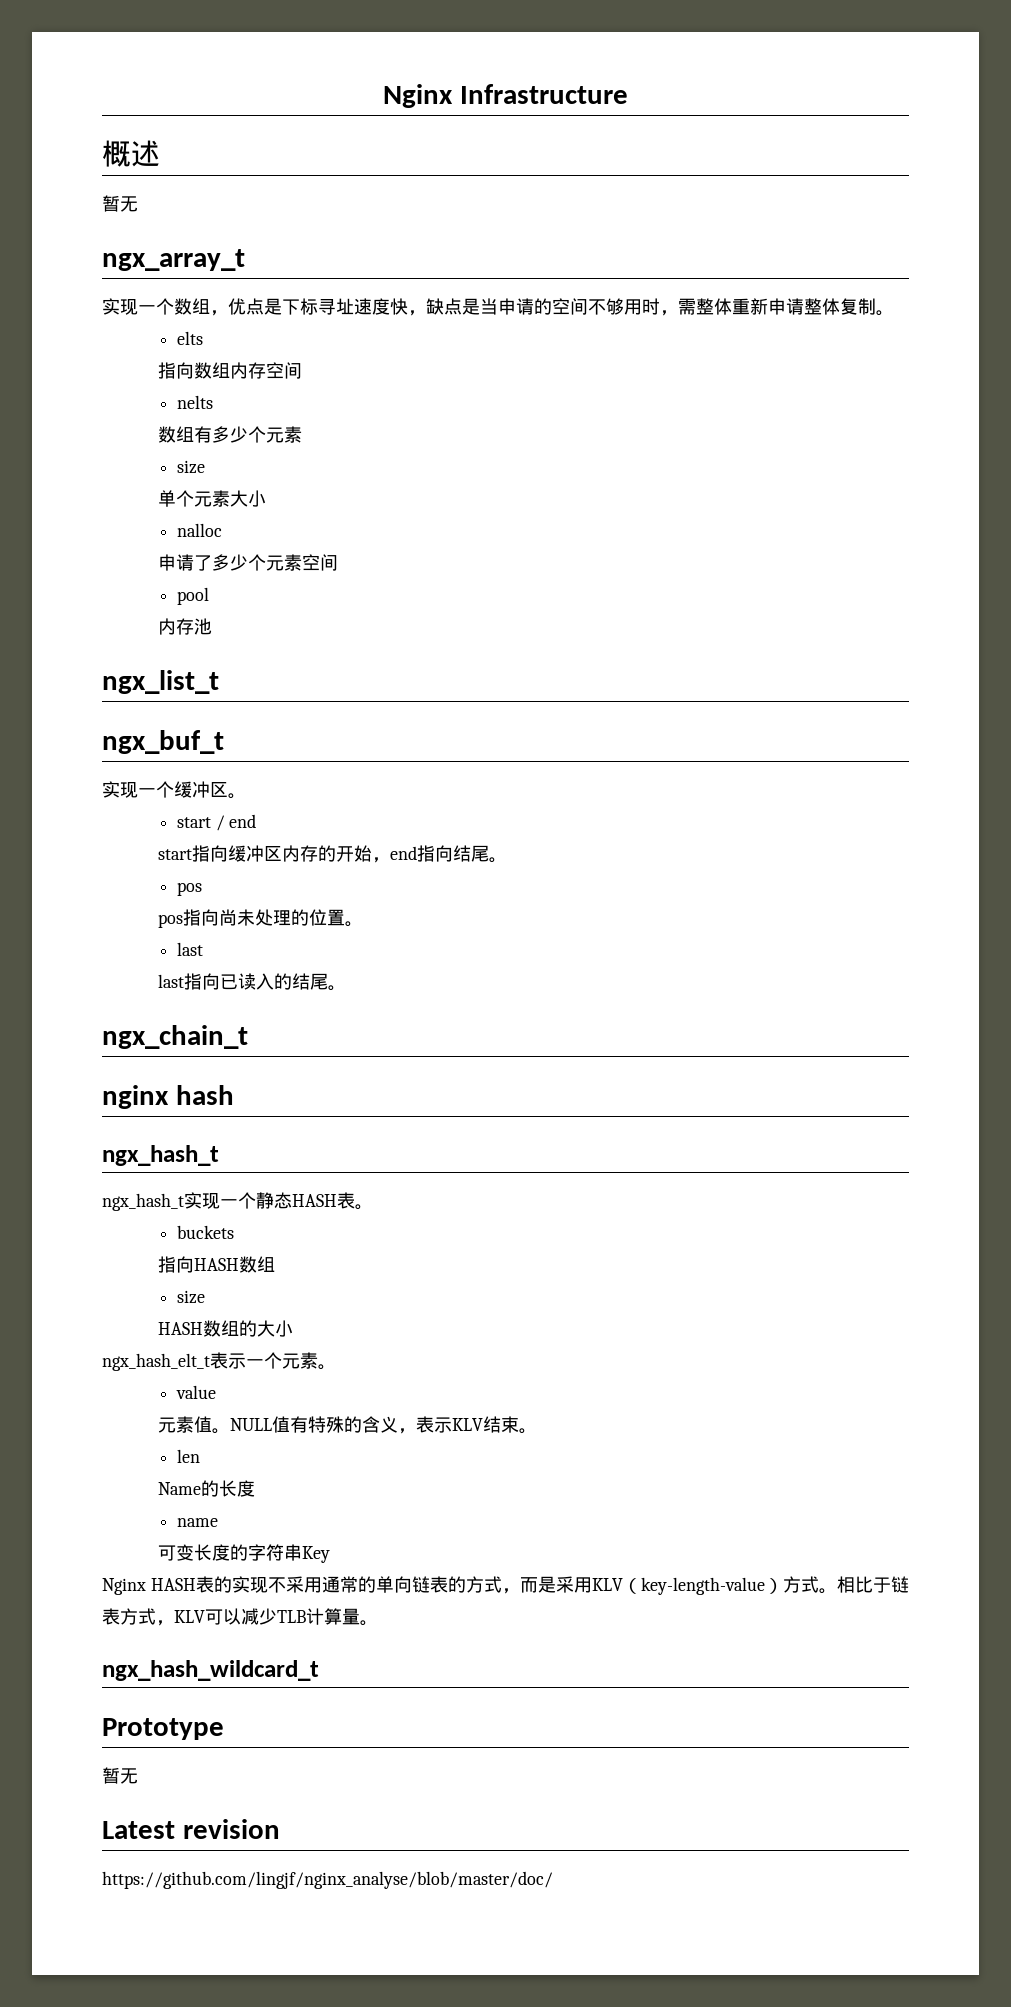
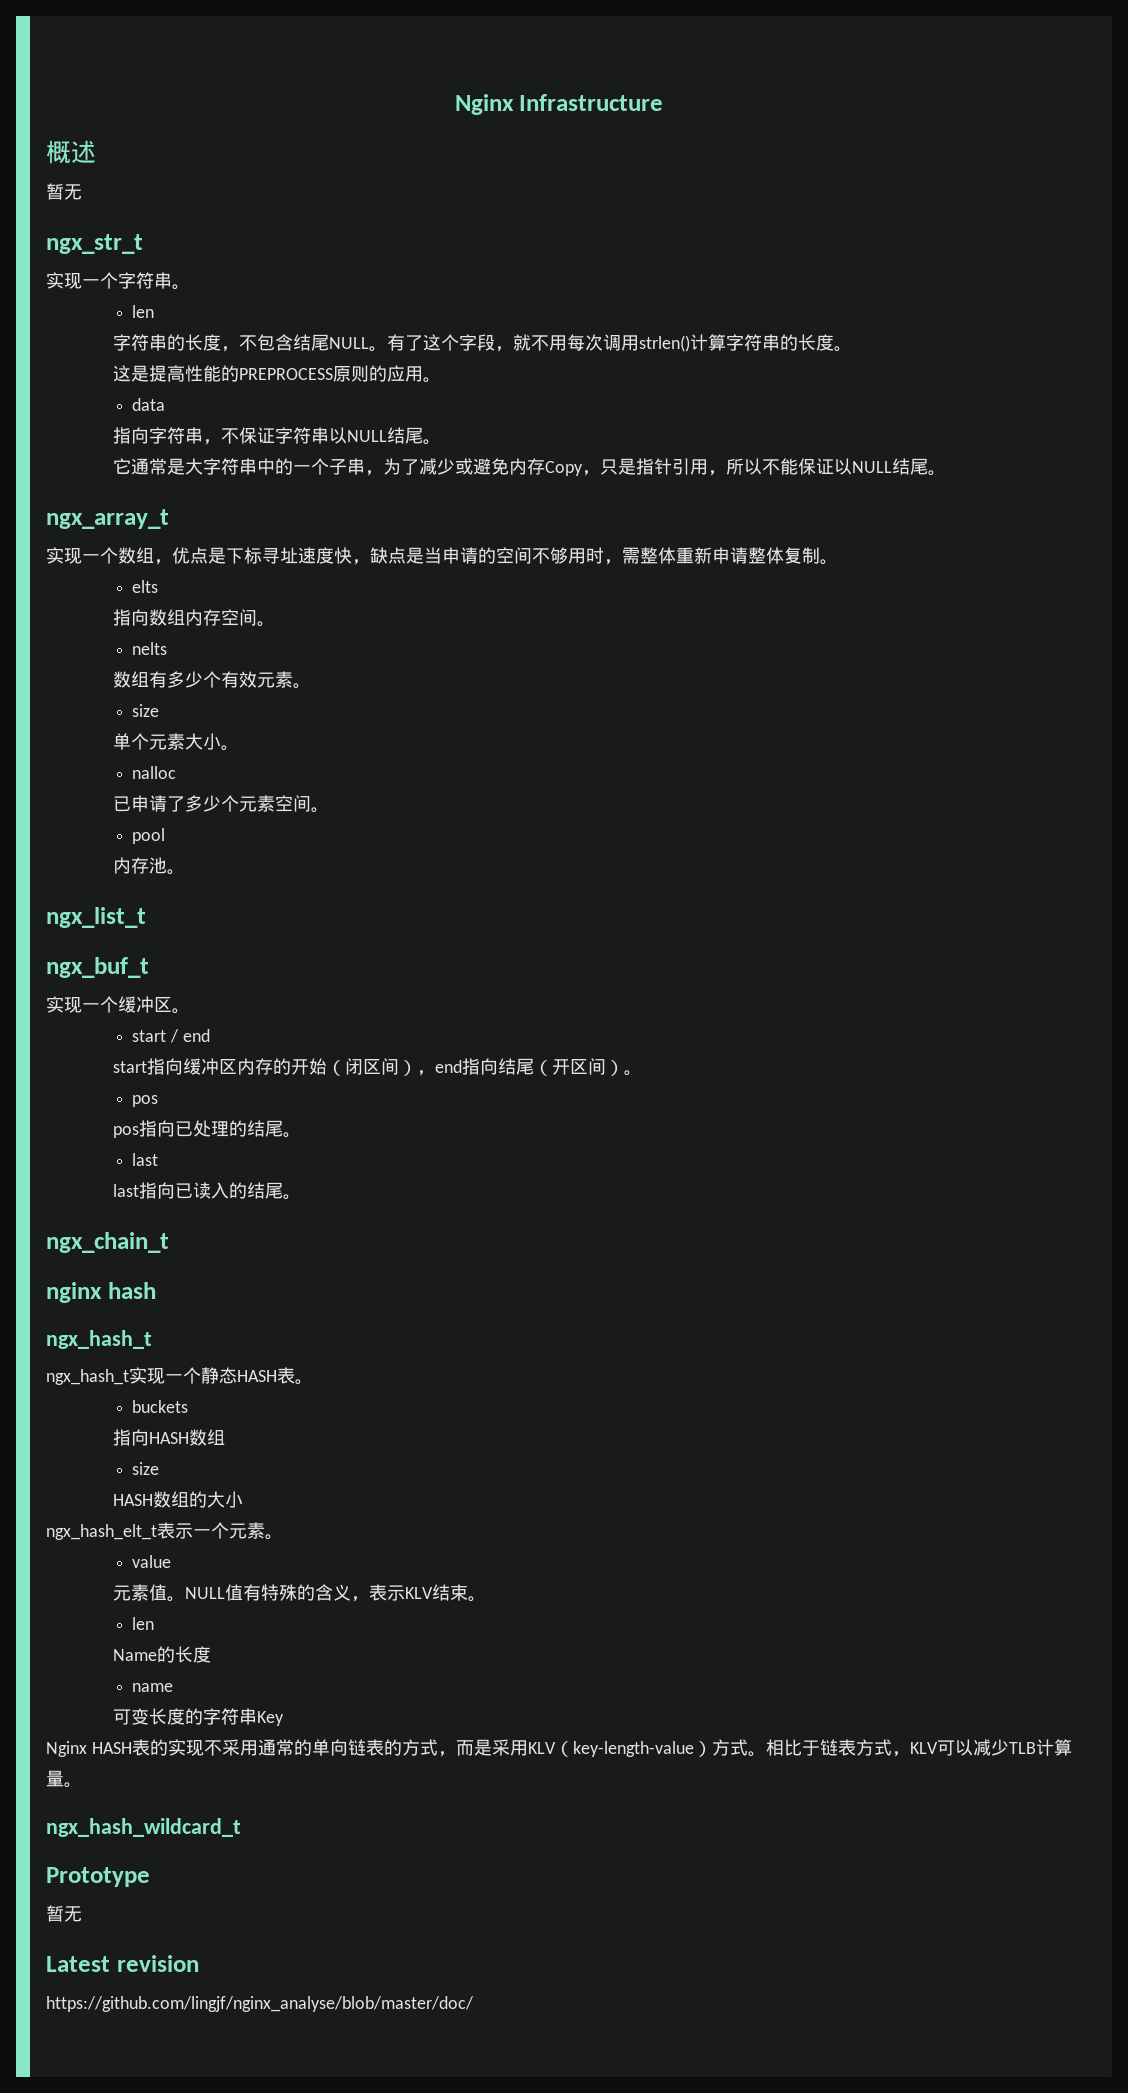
(138, 204) none -> [46,234,143,254] [46,272,190,290] [132,305,155,318] [113,334,853,352] [113,365,442,383] [132,398,166,411] [113,427,442,445] [113,458,947,476] // ngx_str_t // 实现一个字符串。 // len // 字符串的长度，不包含结尾NULL。有了这个字段，就不用每次调用strlen()计算字符串的长度。 // 这是提高性能的PREPROCESS原则的应用。 // data // 指向字符串，不保证字符串以NULL结尾。 // 它通常是大字符串中的一个子串，为了减少或避免内存Copy，只是指针引用，所以不能保证以NULL结尾。
(302, 370) none -> [257,621,276,627] 。
[265,426,302,443] 元素 -> [221,671,312,689] 有效元素。
(266, 498) none -> [221,745,240,751] 。
(223, 530) none -> [113,796,132,812] 已
(338, 562) none -> [311,807,330,813] 。
(212, 626) none -> [167,869,186,875] 。
(372, 853) none -> [327,1058,418,1076] （闭区间）
(489, 853) none -> [534,1058,625,1076] （开区间）
[218,909,345,926] 尚未处理的位置 -> [175,1120,284,1137] 已处理的结尾

